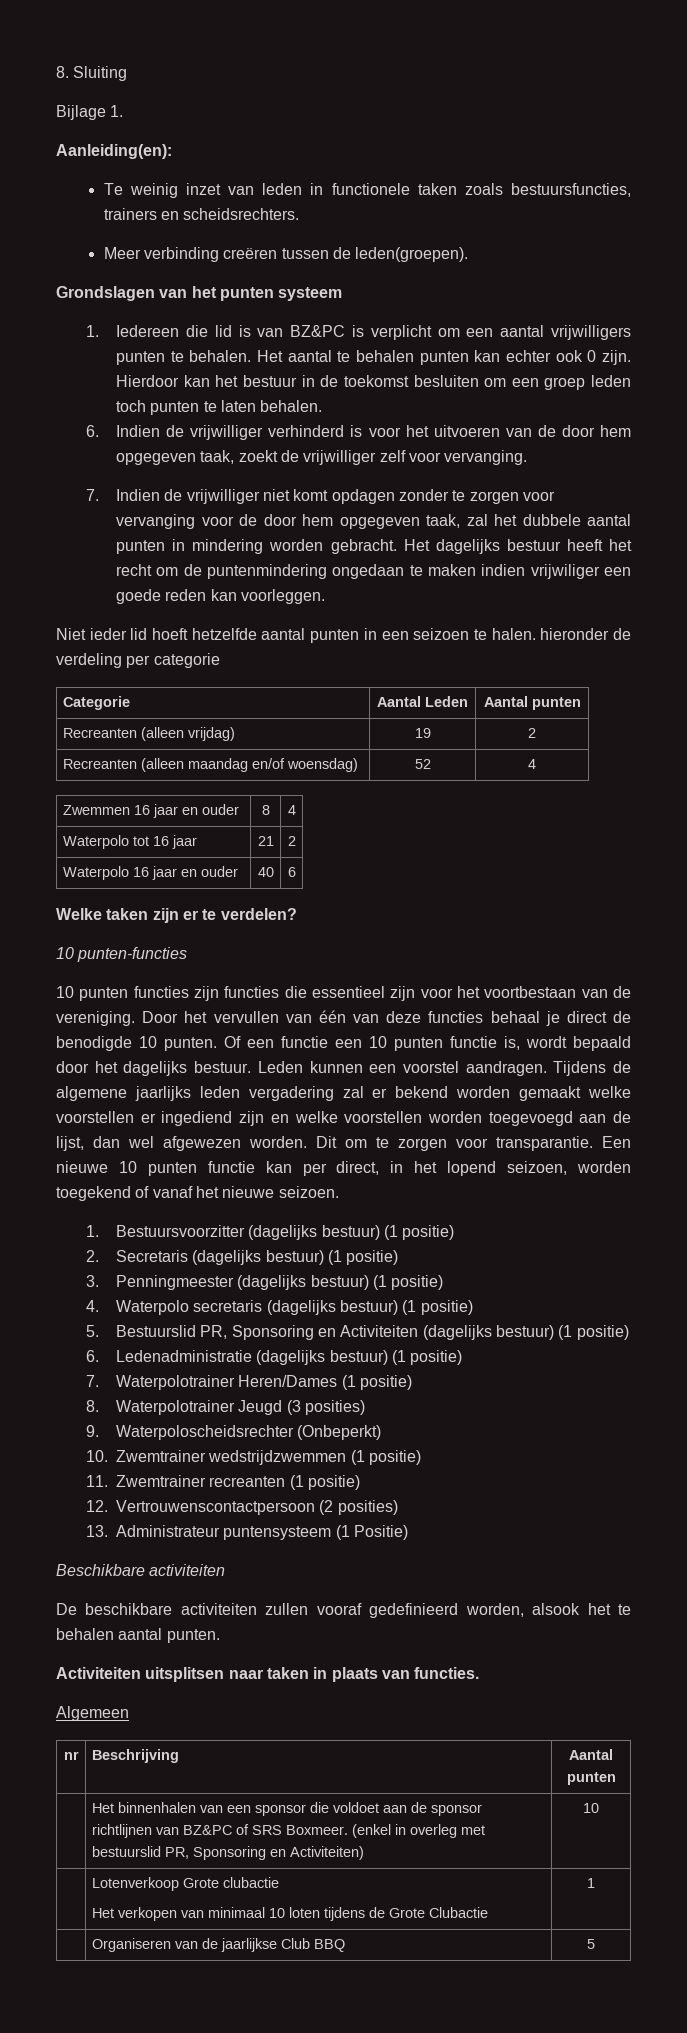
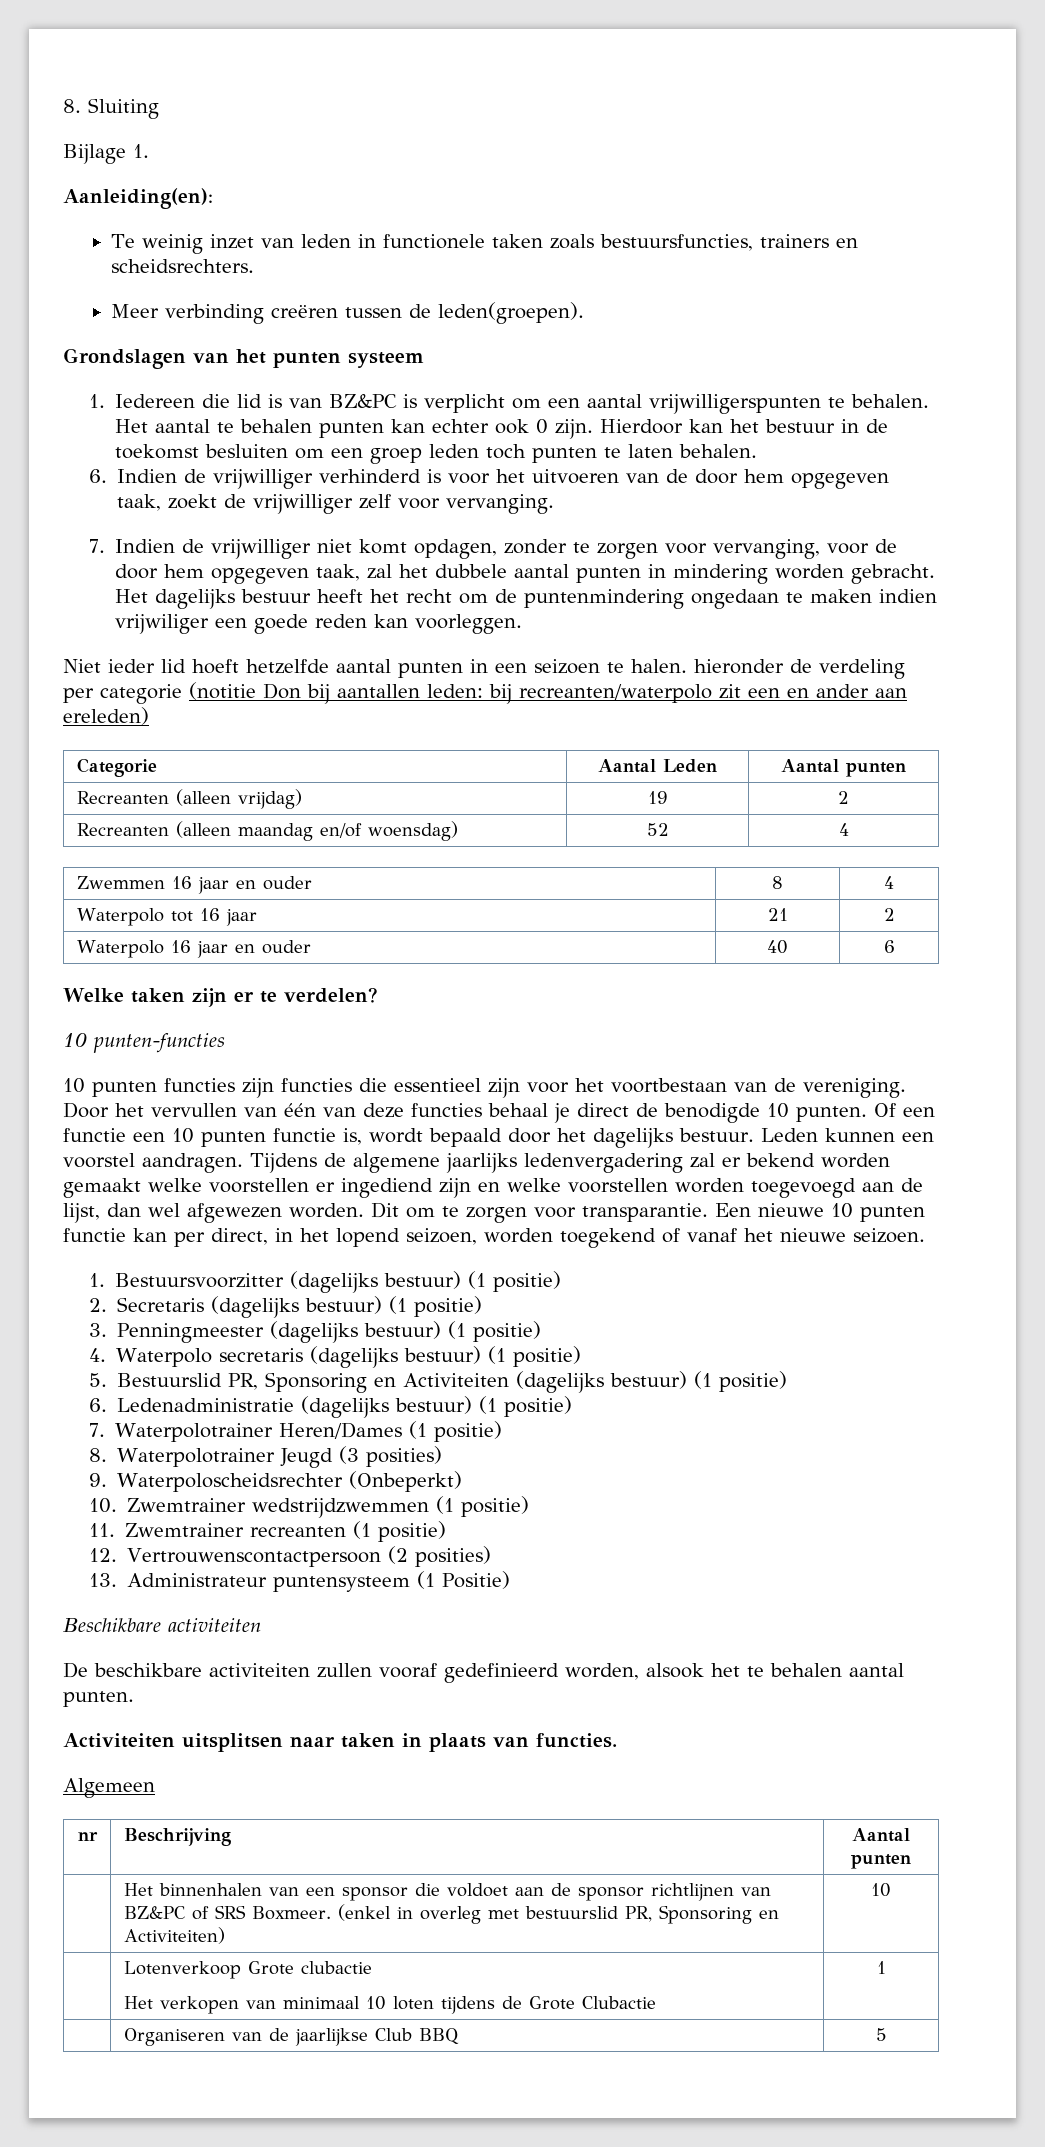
[551,325,631,340] [116,351,166,365] vrijwilligers punten -> [648,394,821,414] vrijwilligerspunten
[331,489,395,504] opdagen -> [413,539,497,559] opdagen,
[116,514,196,529] vervanging -> [712,539,820,559] vervanging,
(220, 660) none -> [189,682,907,704] [63,707,149,725] (notitie Don bij aantallen leden: bij recreanten/waterpolo zit een en ander aan ereleden)
[199,1086,334,1101] leden vergadering -> [524,1153,683,1173] ledenvergadering

